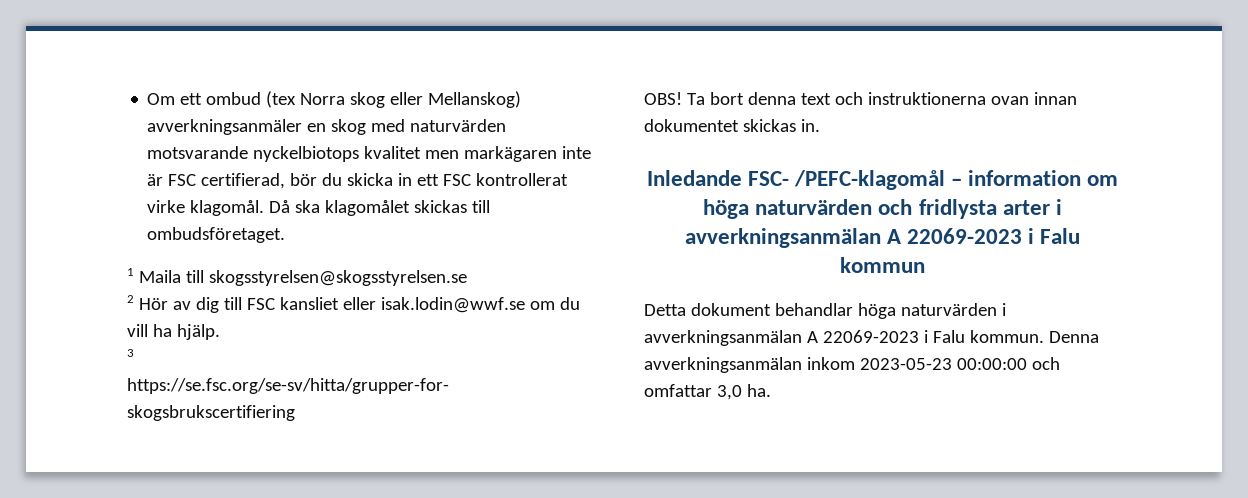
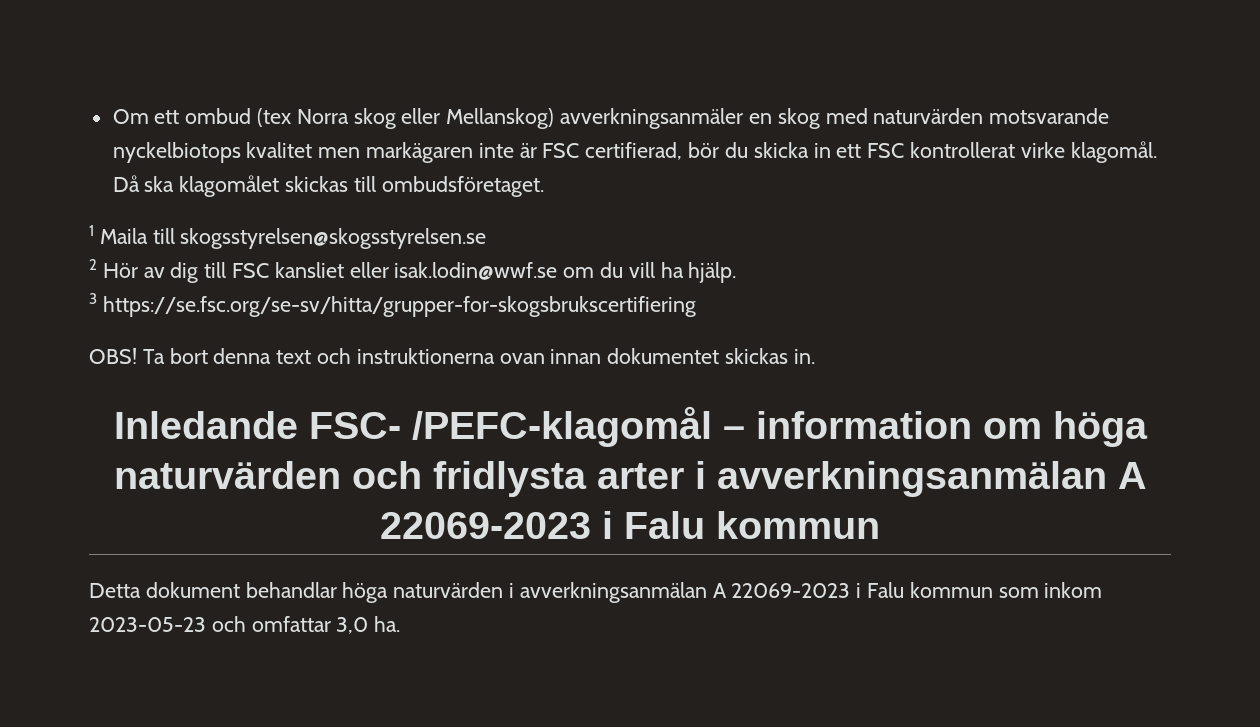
[969,330,1099,343] [644,357,802,373] kommun. Denna avverkningsanmälan -> [909,582,1039,598] kommun som
[956,358,1027,370] 00:00:00 -> (206, 624) none

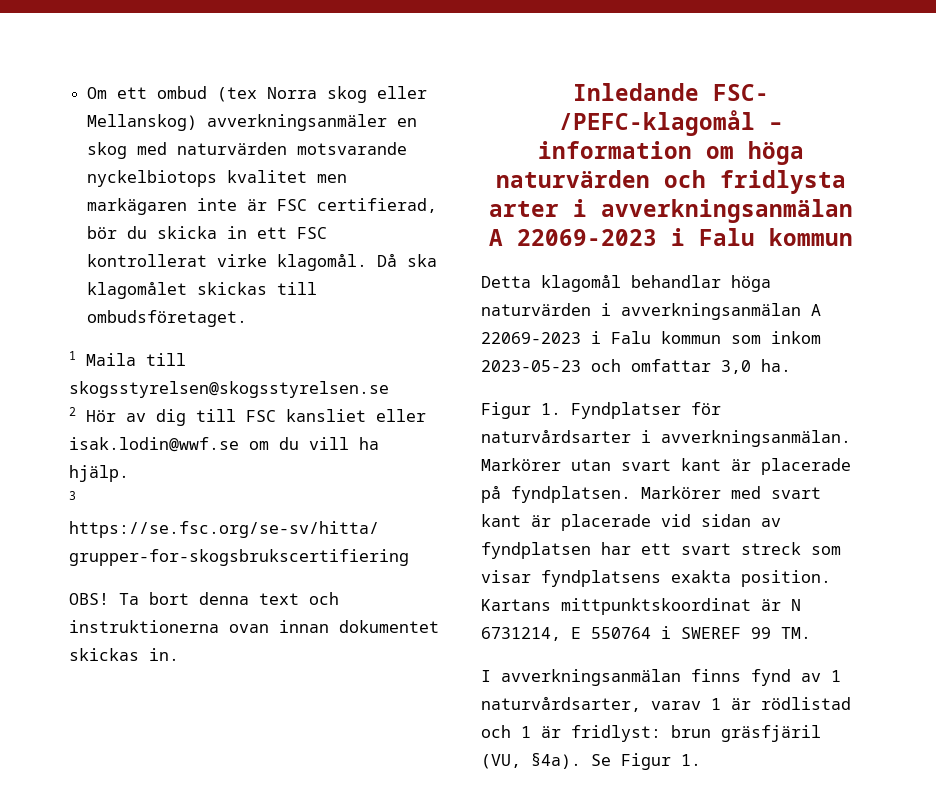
[145,582,240,598] dokument -> [541,274,621,292] klagomål
(401, 624) none -> [481,402,721,419] [481,429,851,447] [481,458,851,475] [481,485,821,503] [481,514,781,531] [481,542,841,559] [481,570,831,587] [481,598,801,615] [481,626,811,641] [481,669,841,686] [481,696,851,712] [481,725,821,742] [481,753,701,770] // Figur 1. Fyndplatser för naturvårdsarter i avverkningsanmälan. Markörer utan svart kant är placerade på fyndplatsen. Markörer med svart kant är placerade vid sidan av fyndplatsen har ett svart streck som visar fyndplatsens exakta position. Kartans mittpunktskoordinat är N 6731214, E 550764 i SWEREF 99 TM. // I avverkningsanmälan finns fynd av 1 naturvårdsarter, varav 1 är rödlistad och 1 är fridlyst: brun gräsfjäril (VU, §4a). Se Figur 1.

